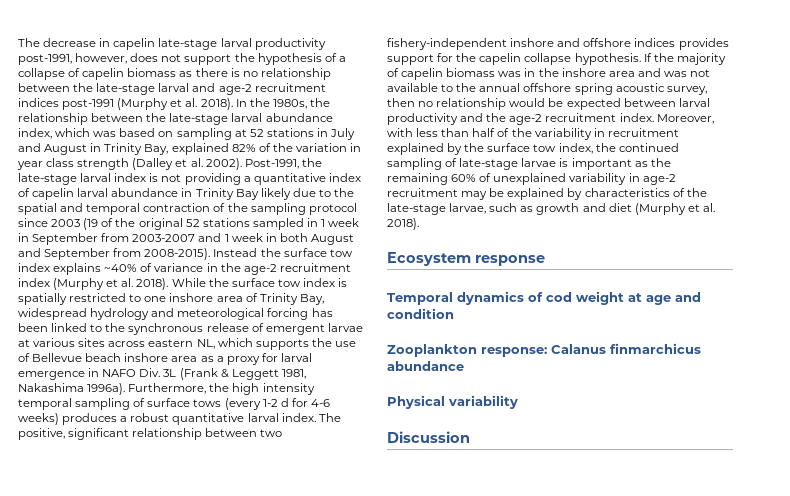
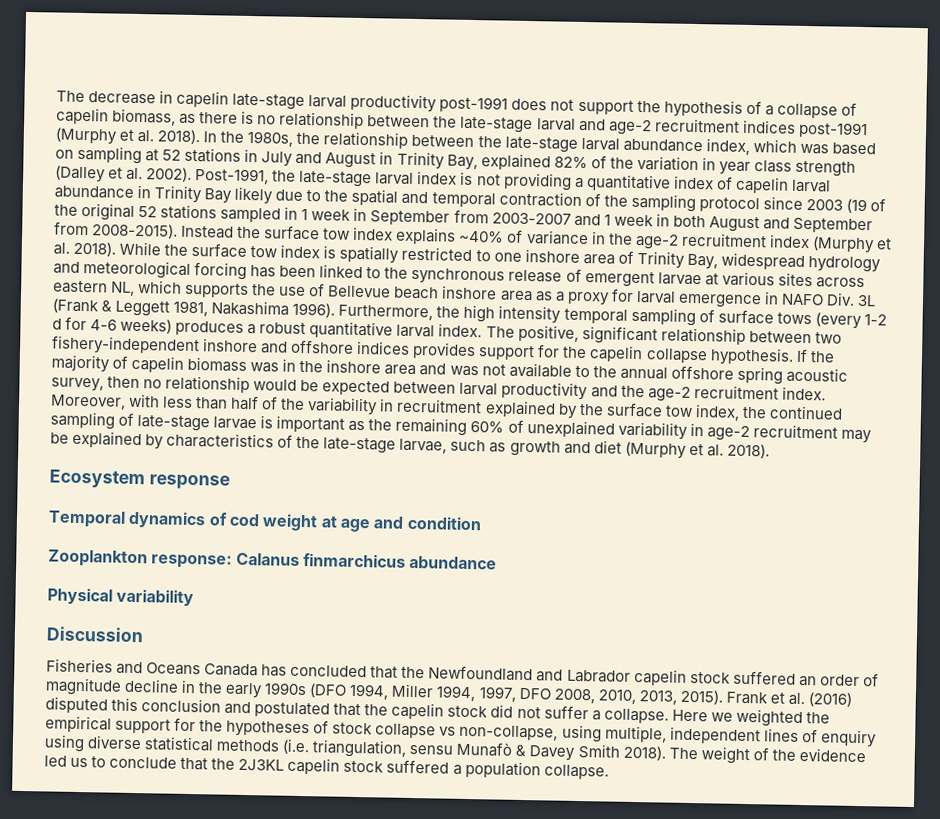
[18,53,128,65] post-1991, however, -> [439,96,509,113] post-1991
[127,68,177,77] biomass -> [112,108,177,126] biomass,
[87,383,126,395] 1996a). -> [292,302,336,318] 1996).
(470, 437) none -> [46,658,879,687] [45,677,852,707] [45,696,830,728] [45,715,877,748] [44,734,866,765] [44,755,609,780] // Fisheries and Oceans Canada has concluded that the Newfoundland and Labrador capelin stock suffered an order of magnitude decline in the early 1990s (DFO 1994, Miller 1994, 1997, DFO 2008, 2010, 2013, 2015). Frank et al. (2016) disputed this conclusion and postulated that the capelin stock did not suffer a collapse. Here we weighted the empirical support for the hypotheses of stock collapse vs non-collapse, using multiple, independent lines of enquiry using diverse statistical methods (i.e. triangulation, sensu Munafò & Davey Smith 2018). The weight of the evidence led us to conclude that the 2J3KL capelin stock suffered a population collapse.

